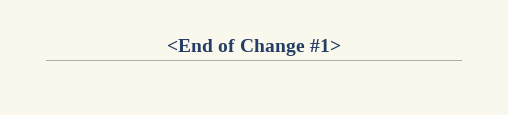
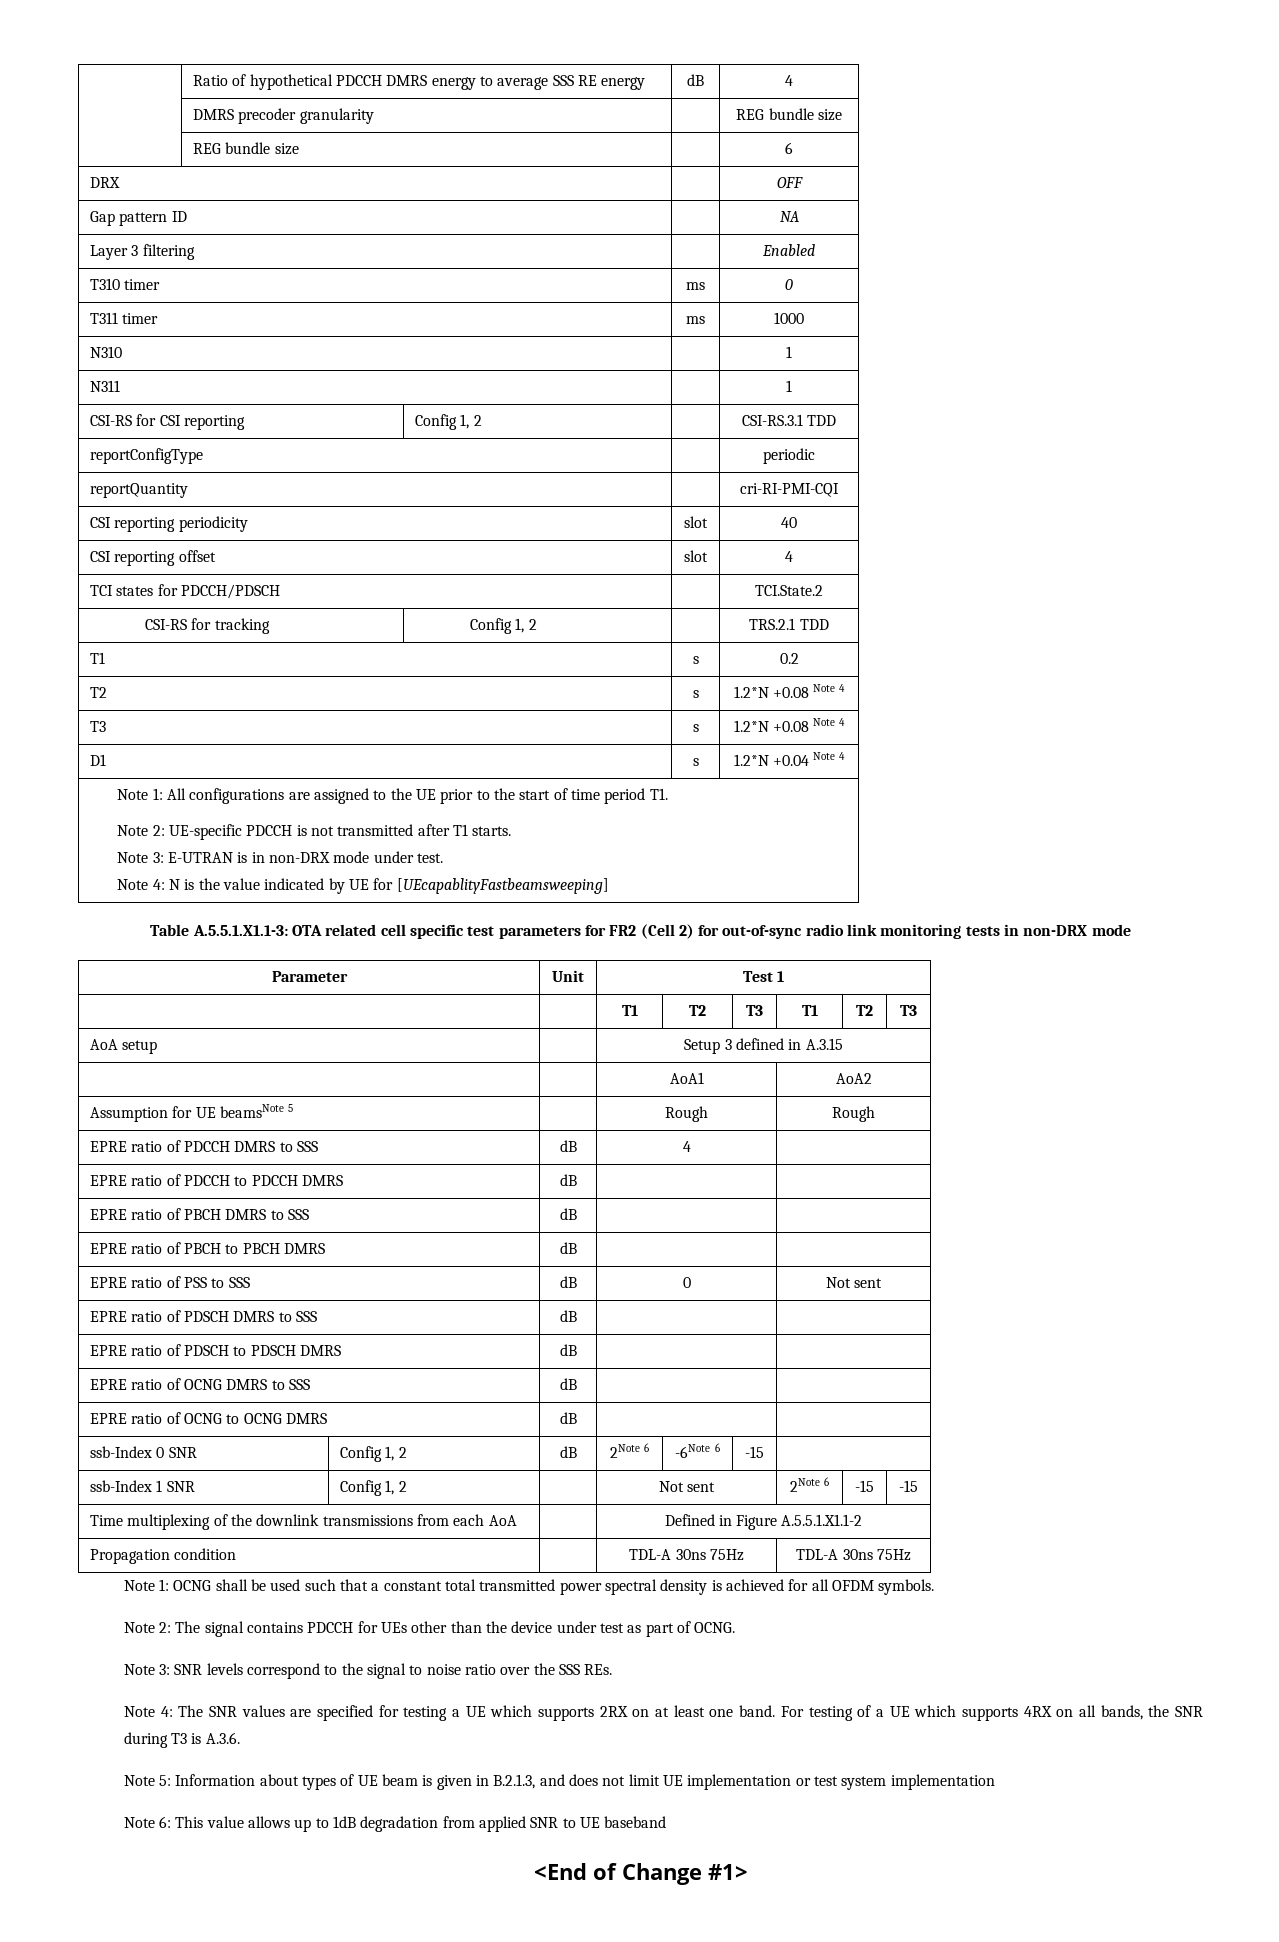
(166, 45) none -> [192,74,646,90] [687,74,704,86] [785,75,793,86] [192,108,374,124] [736,108,842,121] [192,142,299,155] [785,142,793,154] [89,177,120,188] [776,177,803,188] [89,211,187,226] [779,211,799,222] [89,244,195,260] [762,244,815,256] [89,278,161,290] [686,282,705,290] [785,279,793,290] [89,312,159,324] [686,316,705,324] [774,312,804,324] [89,346,122,358] [786,346,792,358] [89,380,120,392] [786,380,792,392] [89,414,245,430] [414,414,482,430] [741,414,837,426] [89,448,203,464] [763,448,815,464] [89,483,188,498] [740,483,839,497] [89,516,248,532] [684,516,708,528] [781,517,797,528] [89,550,216,566] [684,550,708,562] [785,551,793,562] [89,584,280,599] [755,585,823,596] [144,618,270,634] [469,618,537,634] [749,618,829,630] [89,652,105,664] [692,656,699,664] [779,653,799,664] [89,687,107,698] [692,690,699,698] [733,684,846,698] [89,721,106,732] [692,724,699,732] [733,718,846,732] [89,754,106,766] [692,758,699,766] [733,752,846,766] [117,788,668,804] [117,824,512,840] [117,851,444,863] [117,878,609,894] [150,924,1131,939] [271,971,348,982] [552,970,584,982] [742,971,785,982] [621,1005,638,1016] [689,1005,706,1016] [746,1005,763,1016] [801,1005,818,1016] [856,1005,873,1016] [900,1005,917,1016] [89,1039,158,1054] [684,1038,843,1054] [669,1072,704,1084] [835,1073,872,1084] [89,1104,294,1122] [665,1106,708,1122] [832,1106,875,1122] [89,1140,318,1152] [559,1140,577,1152] [682,1141,691,1152] [89,1174,343,1186] [559,1174,577,1186] [89,1208,309,1220] [559,1208,577,1220] [89,1242,325,1254] [559,1242,577,1254] [89,1276,250,1288] [559,1276,577,1288] [682,1277,691,1288] [825,1277,883,1288] [89,1310,317,1322] [559,1310,577,1322] [89,1344,341,1356] [559,1344,577,1356] [89,1378,310,1390] [559,1378,577,1390] [89,1412,327,1424] [559,1412,577,1424] [89,1446,197,1458] [339,1446,407,1462] [559,1446,577,1458] [609,1443,650,1458] [675,1443,720,1458] [745,1446,764,1458] [89,1480,195,1492] [339,1480,407,1496] [658,1481,716,1492] [789,1477,830,1492] [855,1480,874,1492] [899,1480,918,1492] [89,1514,517,1530] [664,1514,863,1530] [89,1548,237,1564] [629,1549,744,1561] [796,1549,911,1561] [123,1579,935,1595] [123,1621,736,1637] [123,1663,613,1679] [123,1705,1203,1721] [123,1732,240,1748] [123,1774,995,1790] [123,1816,667,1832] | Ratio of hypothetical PDCCH DMRS energy to average SSS RE energy | dB | 4 // | DMRS precoder granularity | | REG bundle size // | REG bundle size | | 6 // DRX | | OFF // Gap pattern ID | | NA // Layer 3 filtering | | Enabled // T310 timer | ms | 0 // T311 timer | ms | 1000 // N310 | | 1 // N311 | | 1 // CSI-RS for CSI reporting | Config 1, 2 | | CSI-RS.3.1 TDD // reportConfigType | | periodic // reportQuantity | | cri-RI-PMI-CQI // CSI reporting periodicity | slot | 40 // CSI reporting offset | slot | 4 // TCI states for PDCCH/PDSCH | | TCI.State.2 // CSI-RS for tracking | Config 1, 2 | | TRS.2.1 TDD // T1 | s | 0.2 // T2 | s | 1.2*N +0.08 Note 4 // T3 | s | 1.2*N +0.08 Note 4 // D1 | s | 1.2*N +0.04 Note 4 // Note 1: All configurations are assigned to the UE prior to the start of time period T1. // Note 2: UE-specific PDCCH is not transmitted after T1 starts. // Note 3: E-UTRAN is in non-DRX mode under test. // Note 4: N is the value indicated by UE for [UEcapablityFastbeamsweeping] // Table A.5.5.1.X1.1-3: OTA related cell specific test parameters for FR2 (Cell 2) for out-of-sync radio link monitoring tests in non-DRX mode // Parameter | Unit | Test 1 // | | T1 | T2 | T3 | T1 | T2 | T3 // AoA setup | | Setup 3 defined in A.3.15 // | | AoA1 | AoA2 // Assumption for UE beamsNote 5 | | Rough | Rough // EPRE ratio of PDCCH DMRS to SSS | dB | 4 | // EPRE ratio of PDCCH to PDCCH DMRS | dB | | // EPRE ratio of PBCH DMRS to SSS | dB | | // EPRE ratio of PBCH to PBCH DMRS | dB | | // EPRE ratio of PSS to SSS | dB | 0 | Not sent // EPRE ratio of PDSCH DMRS to SSS | dB | | // EPRE ratio of PDSCH to PDSCH DMRS | dB | | // EPRE ratio of OCNG DMRS to SSS | dB | | // EPRE ratio of OCNG to OCNG DMRS | dB | | // ssb-Index 0 SNR | Config 1, 2 | dB | 2Note 6 | -6Note 6 | -15 | // ssb-Index 1 SNR | Config 1, 2 | | Not sent | 2Note 6 | -15 | -15 // Time multiplexing of the downlink transmissions from each AoA | | Defined in Figure A.5.5.1.X1.1-2 // Propagation condition | | TDL-A 30ns 75Hz | TDL-A 30ns 75Hz // Note 1: OCNG shall be used such that a constant total transmitted power spectral density is achieved for all OFDM symbols. // Note 2: The signal contains PDCCH for UEs other than the device under test as part of OCNG. // Note 3: SNR levels correspond to the signal to noise ratio over the SSS REs. // Note 4: The SNR values are specified for testing a UE which supports 2RX on at least one band. For testing of a UE which supports 4RX on all bands, the SNR during T3 is A.3.6. // Note 5: Information about types of UE beam is given in B.2.1.3, and does not limit UE implementation or test system implementation // Note 6: This value allows up to 1dB degradation from applied SNR to UE baseband //

